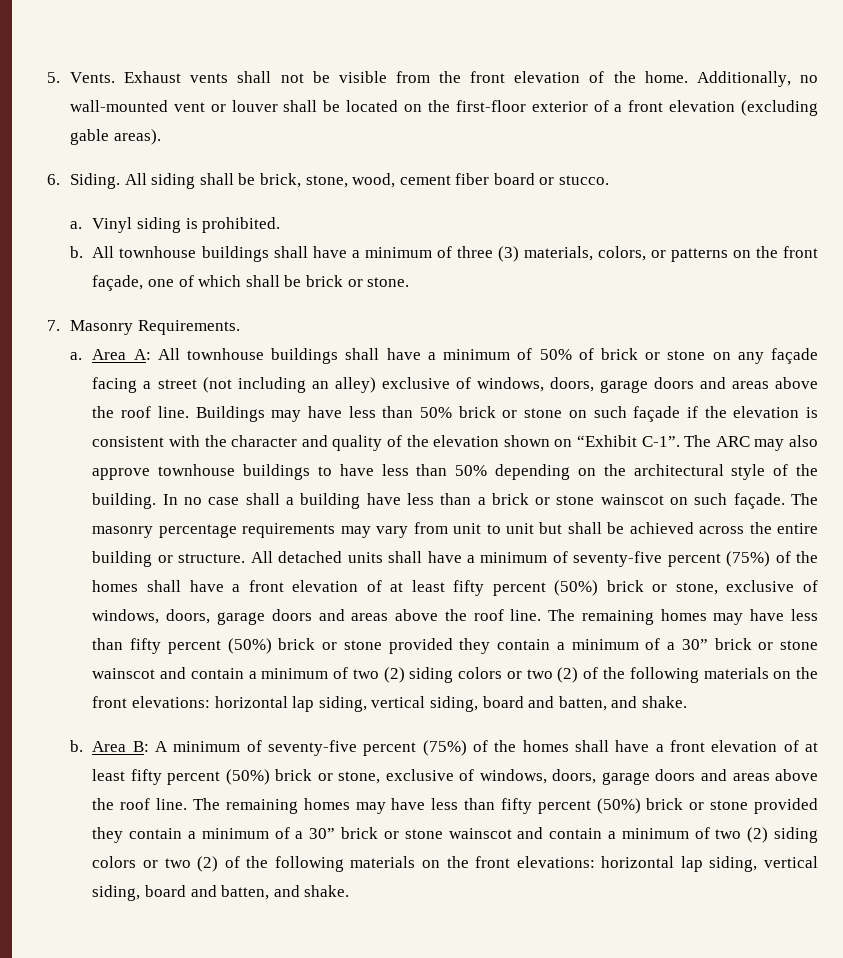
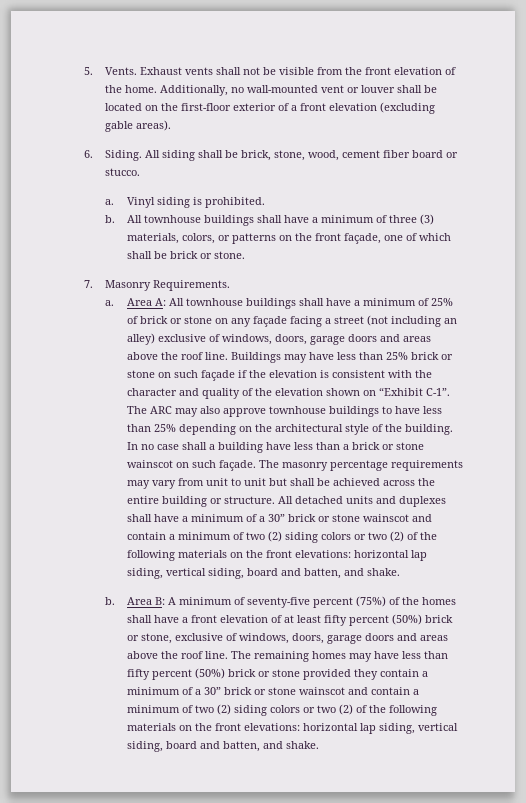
[539,349,572,360] 50% -> [431,298,454,306] 25%
[420,407,453,418] 50% -> [386,352,409,360] 25%
[455,465,488,476] 50% -> [154,424,177,432] 25%
[388,551,818,567] [92,580,819,596] [92,609,818,625] [92,638,661,654] shall have a minimum of seventy-five percent (75%) of the homes shall have a front elevation of at least fifty percent (50%) brick or stone, exclusive of windows, doors, garage doors and areas above the roof line. The remaining homes may have less than fifty percent (50%) brick or stone provided they contain a minimum of -> [376,496,447,507] [127,514,258,522] and duplexes shall have a minimum of

